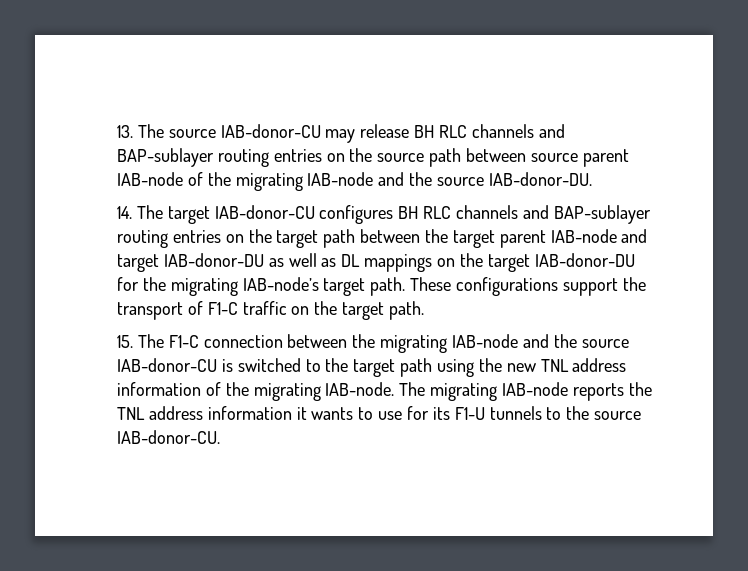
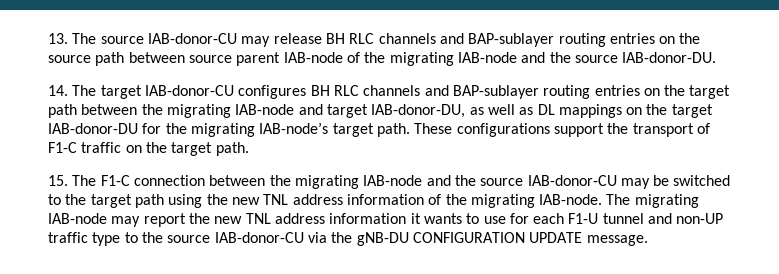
[452,230,546,248] target parent -> [166,104,231,118] migrating
[163,253,264,267] IAB-donor-DU -> [371,104,466,118] IAB-donor-DU,
[221,359,233,372] is -> [620,175,670,189] may be
[572,382,652,401] reports the -> [111,213,243,227] may report the new
[432,406,642,420] [117,430,220,444] its F1-U tunnels to the source IAB-donor-CU. -> [533,213,724,224] [48,232,648,246] each F1-U tunnel and non-UP traffic type to the source IAB-donor-CU via the gNB-DU CONFIGURATION UPDATE message.

